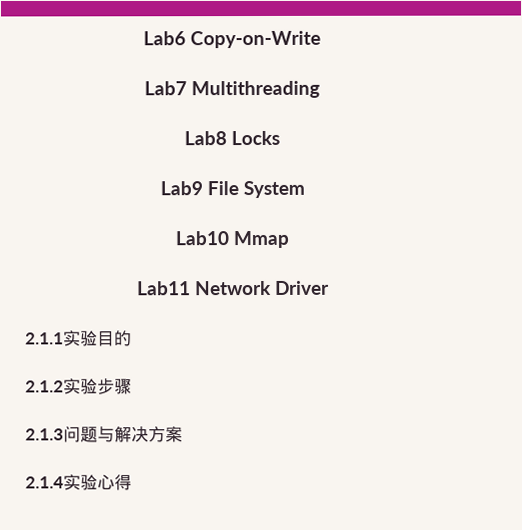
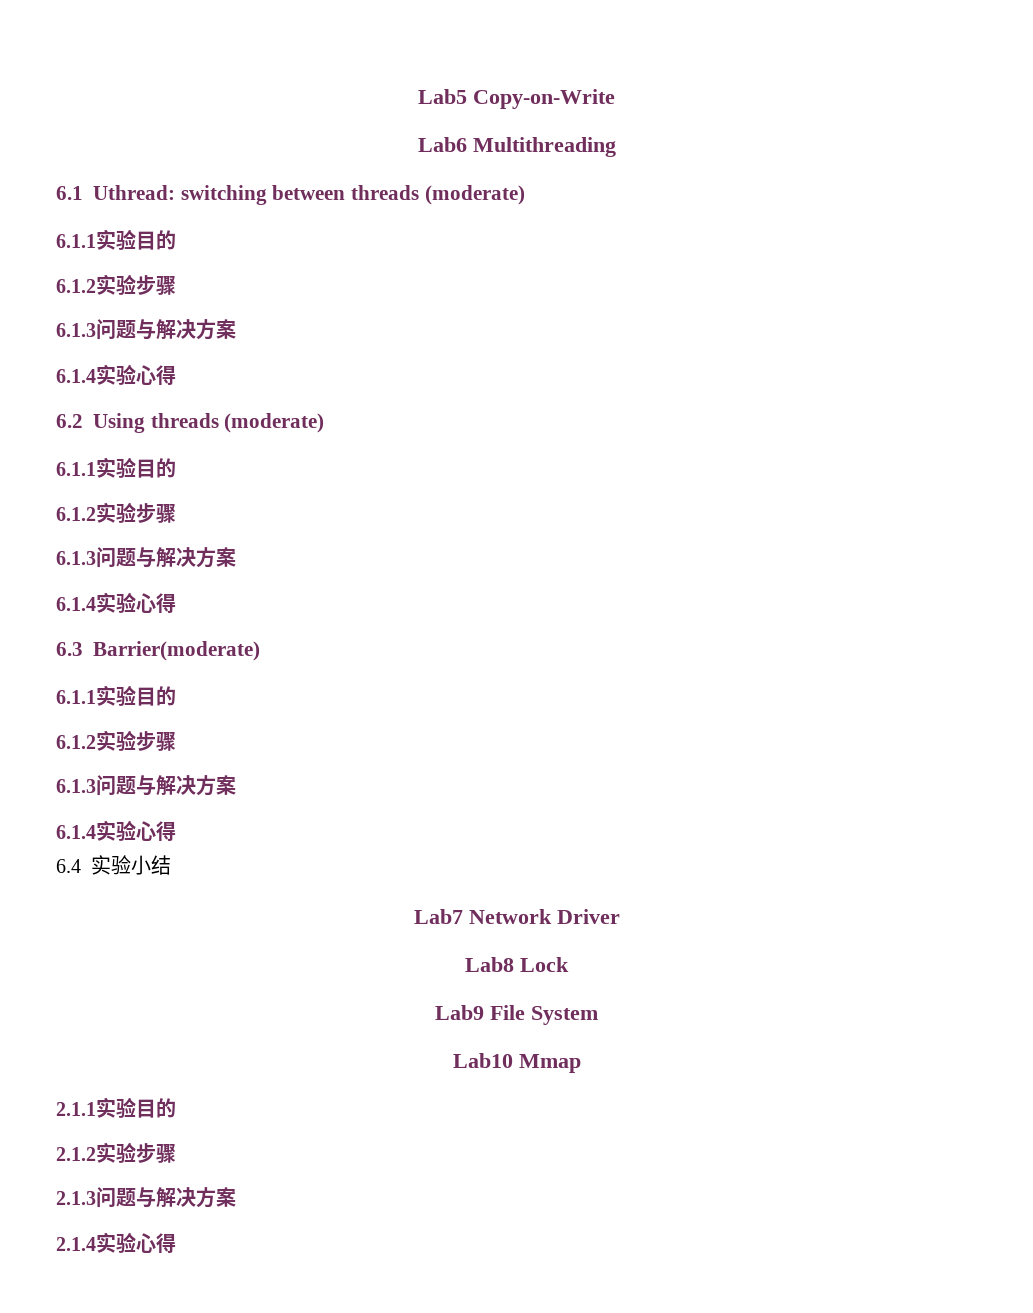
[143,31,186,46] Lab6 -> [418,89,467,104] Lab5
[144,81,187,96] Lab7 -> [417,137,467,152] Lab6
(320, 89) none -> [56,185,525,205] [56,229,176,250] [56,274,176,295] [56,319,236,340] [56,364,176,385] [56,413,325,433] [56,457,176,478] [56,502,176,523] [56,547,236,568] [56,592,176,613] [56,641,260,661] [56,685,176,706] [56,730,176,751] [56,775,236,796] [56,820,176,841] [56,855,171,875] [413,909,620,924] // 6.1 Uthread: switching between threads (moderate) // 6.1.1实验目的 // 6.1.2实验步骤 // 6.1.3问题与解决方案 // 6.1.4实验心得 // 6.2 Using threads (moderate) // 6.1.1实验目的 // 6.1.2实验步骤 // 6.1.3问题与解决方案 // 6.1.4实验心得 // 6.3 Barrier(moderate) // 6.1.1实验目的 // 6.1.2实验步骤 // 6.1.3问题与解决方案 // 6.1.4实验心得 // 6.4实验小结 // Lab7 Network Driver
[231,130,280,146] Locks -> [520,957,569,972] Lock
[137,280,330,296] // Lab11 Network Driver -> (581, 1063) none

